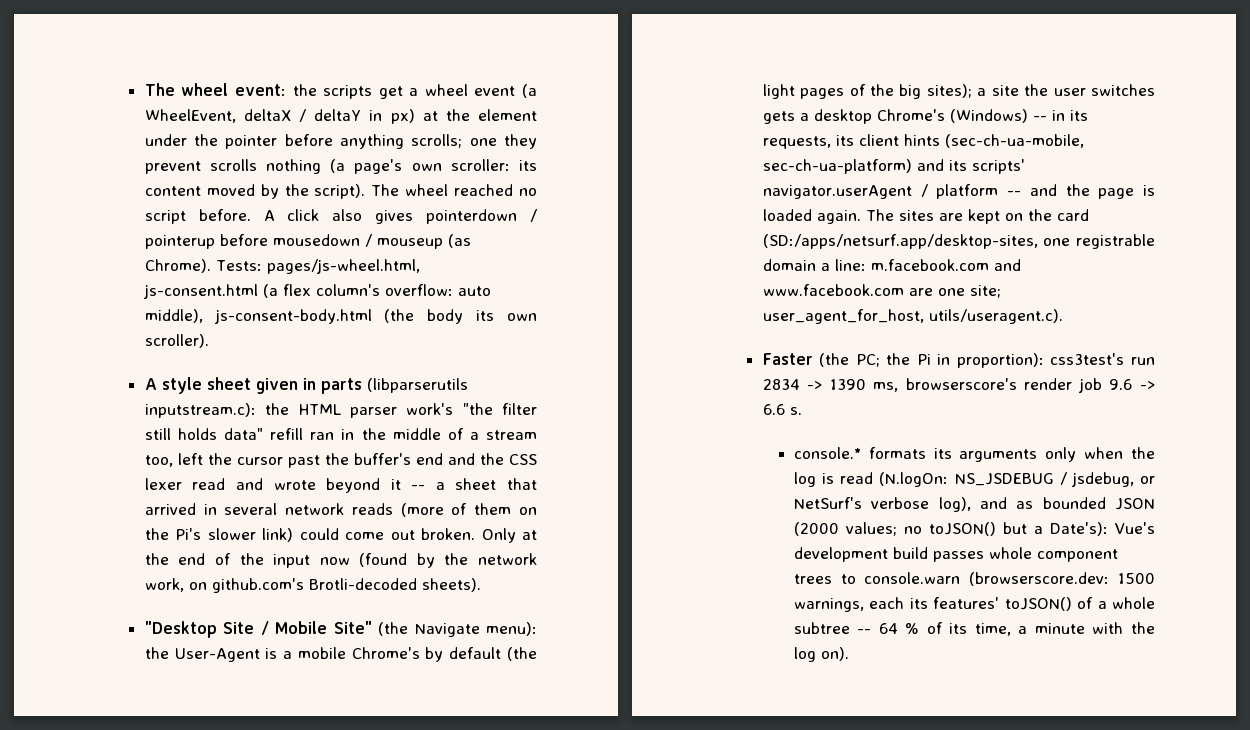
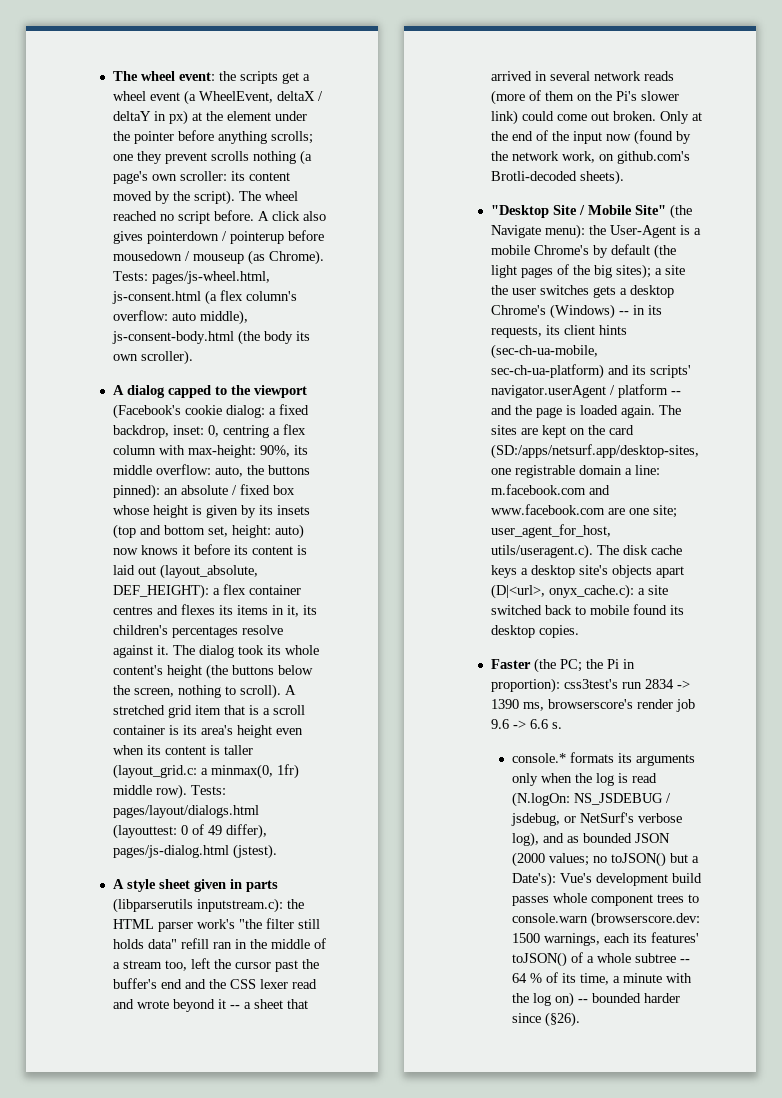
(209, 341) none -> [113,385,308,398] [113,404,310,419] [113,424,307,438] [113,445,309,458] [113,464,311,477] [113,484,296,499] [113,505,311,518] [113,524,305,539] [113,544,308,555] [113,564,259,579] [113,584,302,599] [113,604,318,617] [113,625,284,638] [113,645,320,658] [113,664,314,679] [113,684,297,699] [113,705,306,718] [113,725,304,738] [113,745,254,755] [113,764,300,779] [113,784,227,799] [113,805,260,818] [113,824,268,839] [113,844,278,859] // A dialog capped to the viewport (Facebook's cookie dialog: a fixed backdrop, inset: 0, centring a flex column with max-height: 90%, its middle overflow: auto, the buttons pinned): an absolute / fixed box whose height is given by its insets (top and bottom set, height: auto) now knows it before its content is laid out (layout_absolute, DEF_HEIGHT): a flex container centres and flexes its items in it, its children's percentages resolve against it. The dialog took its whole content's height (the buttons below the screen, nothing to scroll). A stretched grid item that is a scroll container is its area's height even when its content is taller (layout_grid.c: a minmax(0, 1fr) middle row). Tests: pages/layout/dialogs.html (layouttest: 0 of 49 differ), pages/js-dialog.html (jstest).
(1063, 316) none -> [597,545,683,555] [491,565,685,578] [491,584,669,599] [491,604,685,615] [491,625,580,638] The disk cache keys a desktop site's objects apart (D|<url>, onyx_cache.c): a site switched back to mobile found its desktop copies.
[820,647,849,661] on). -> [554,992,680,1007] [511,1012,580,1027] on) -- bounded harder since (§26).

